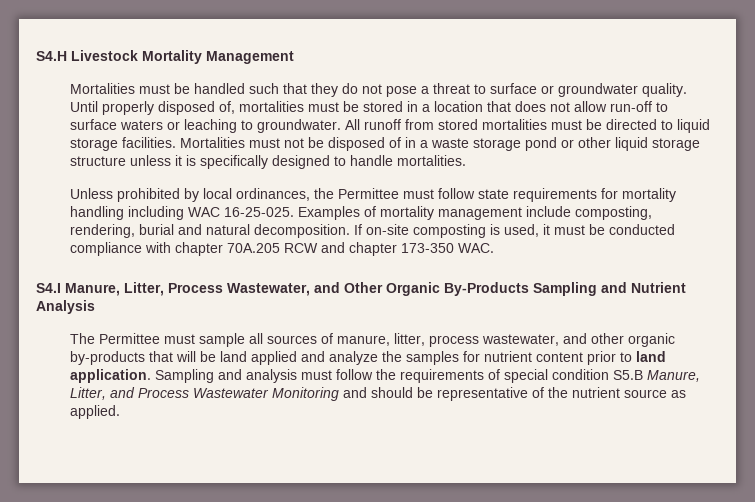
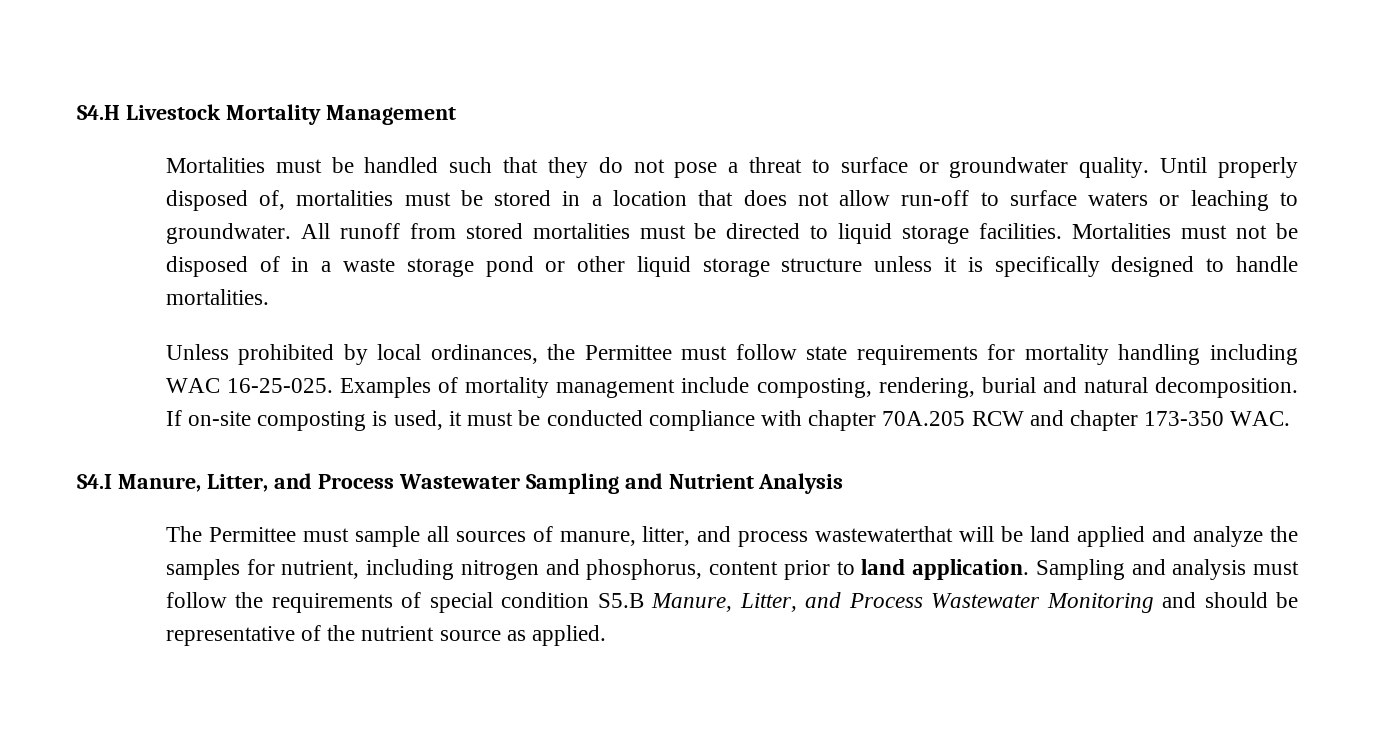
[168,282,529,296] Process Wastewater, and Other Organic By-Products -> [273,473,520,489] and Process Wastewater
[429,333,676,347] [70,351,174,365] process wastewater, and other organic by-products that -> [697,526,954,547] and process wastewaterthat
[484,351,533,362] nutrient -> [281,559,703,580] nutrient, including nitrogen and phosphorus,

